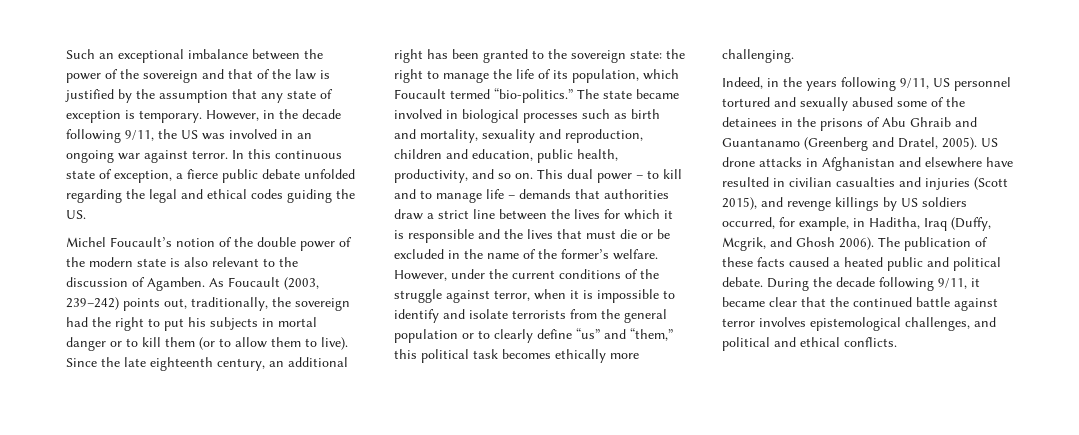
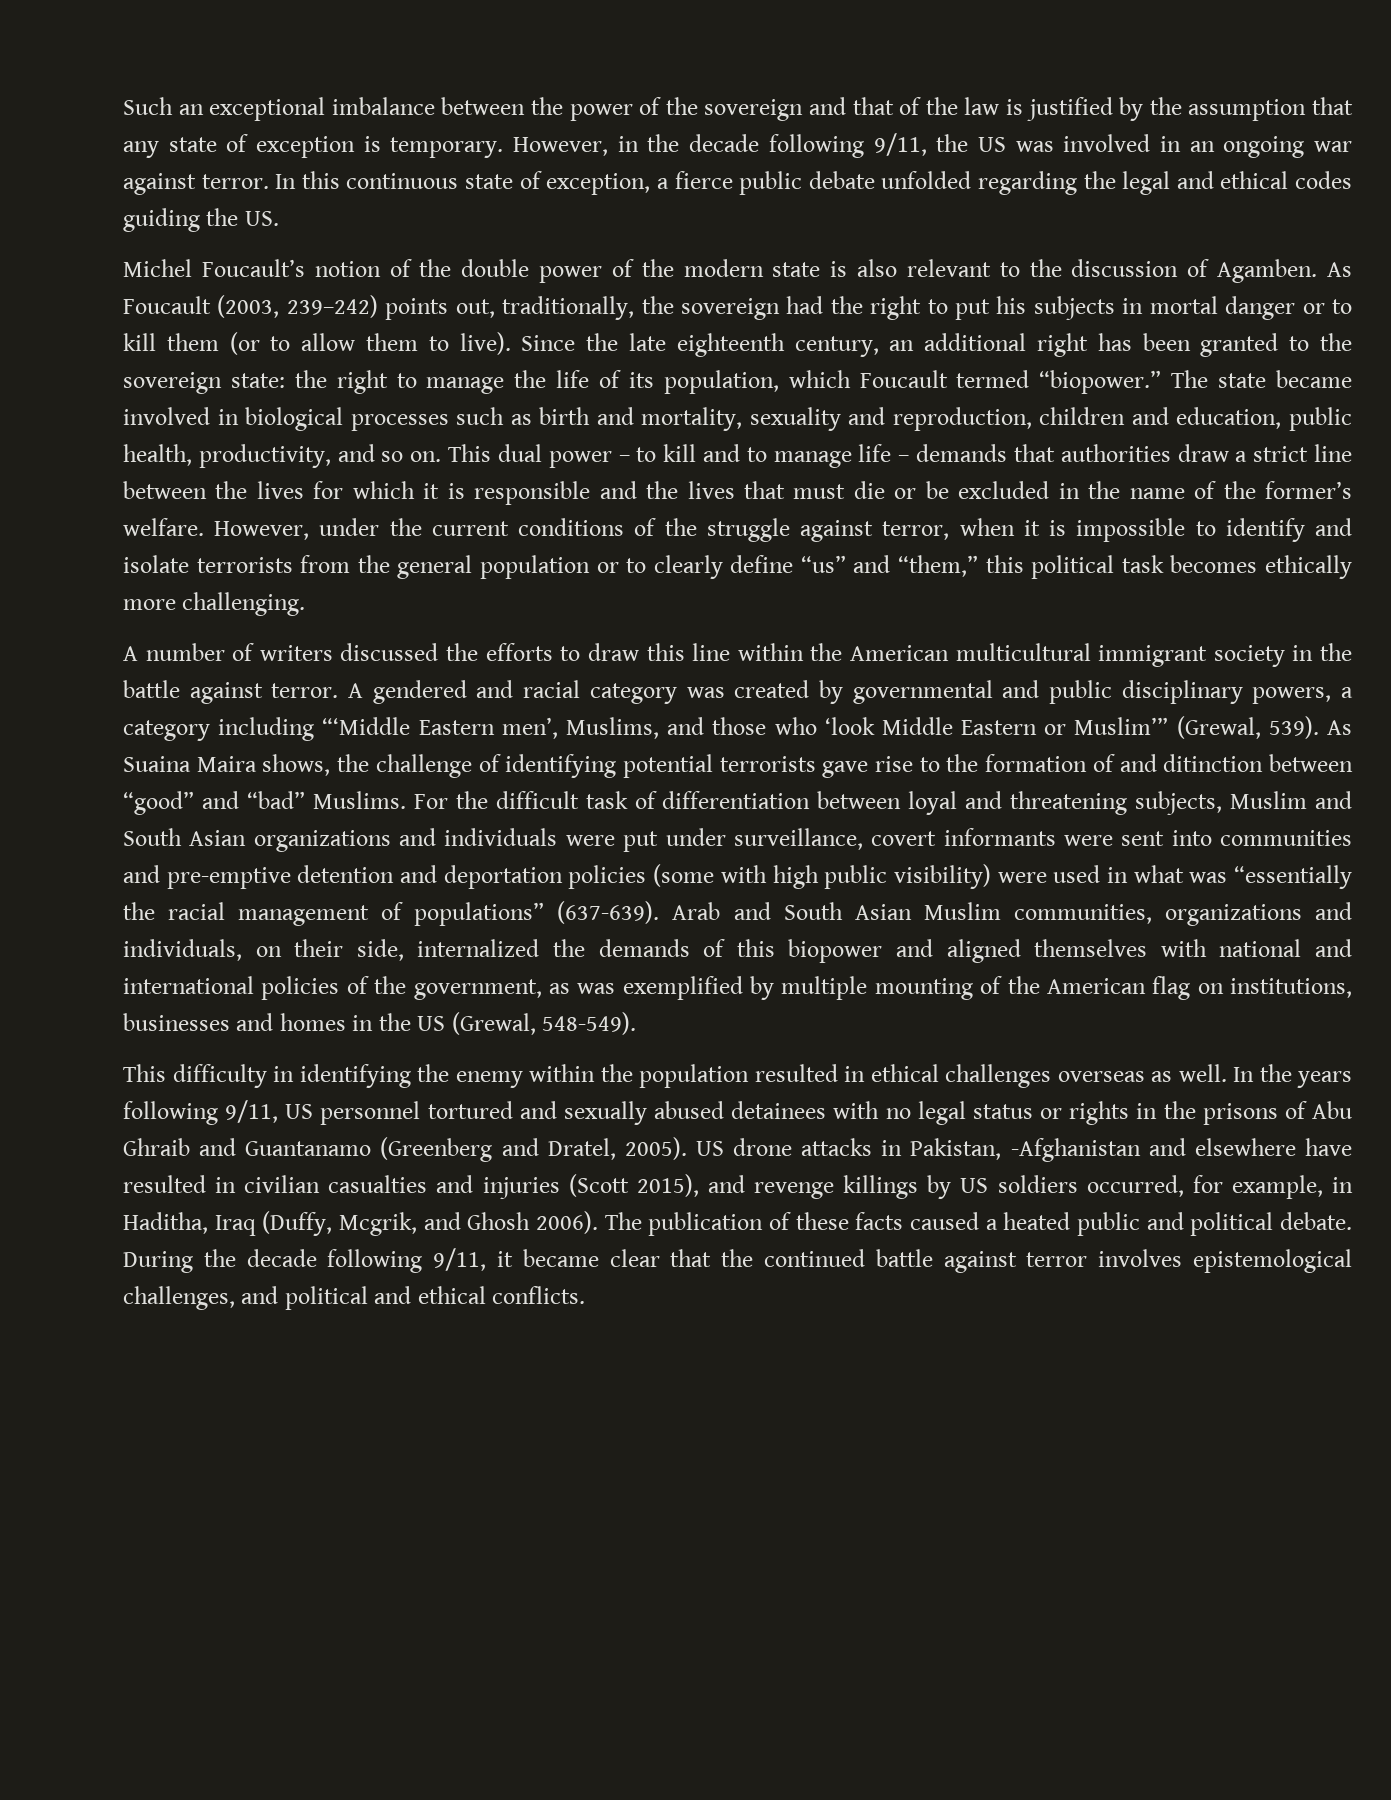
[494,88,573,103] “bio-politics.” -> [1039,370,1162,394] “biopower.”
[722,77,779,89] Indeed, in -> [123,643,1352,667] [123,680,1353,704] [123,716,1352,741] [123,754,1354,778] [123,791,1352,815] [123,828,1353,852] [123,864,1352,889] [123,901,1353,926] [123,939,1352,963] [123,976,1352,1000] [123,1012,637,1035] [123,1064,1254,1088] A number of writers discussed the efforts to draw this line within the American multicultural immigrant society in the battle against terror. A gendered and racial category was created by governmental and public disciplinary powers, a category including “‘Middle Eastern men’, Muslims, and those who ‘look Middle Eastern or Muslim’” (Grewal, 539). As Suaina Maira shows, the challenge of identifying potential terrorists gave rise to the formation of and ditinction between “good” and “bad” Muslims. For the difficult task of differentiation between loyal and threatening subjects, Muslim and South Asian organizations and individuals were put under surveillance, covert informants were sent into communities and pre-emptive detention and deportation policies (some with high public visibility) were used in what was “essentially the racial management of populations” (637-639). Arab and South Asian Muslim communities, organizations and individuals, on their side, internalized the demands of this biopower and aligned themselves with national and international policies of the government, as was exemplified by multiple mounting of the American flag on institutions, businesses and homes in the US (Grewal, 548-549). // This difficulty in identifying the enemy within the population resulted in ethical challenges overseas as well. In
[897,97,965,107] [722,117,777,127] some of the detainees -> [731,1101,1130,1125] detainees with no legal status or rights
[822,157,895,171] Afghanistan -> [910,1138,1141,1162] Pakistan, -Afghanistan

